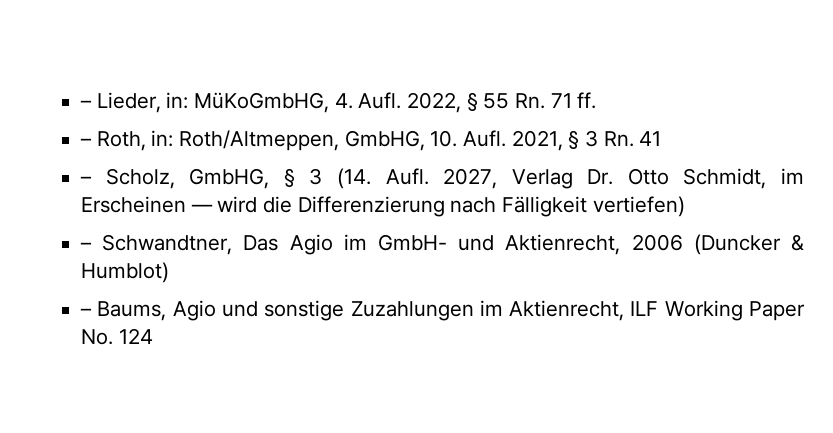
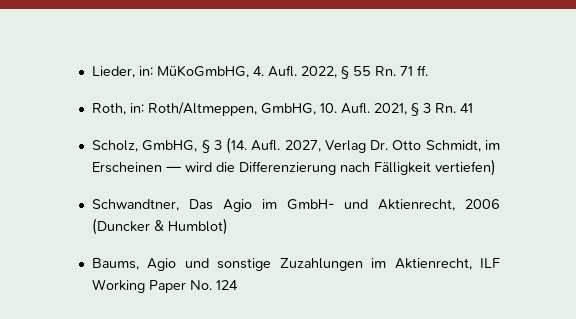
[80,100,93,108] – -> (91, 72) none
[80,138,93,146] – -> (428, 70) none
[80,176,93,184] – -> (473, 108) none
[80,242,93,250] – -> (496, 167) none
[80,308,93,316] – -> (228, 226) none

